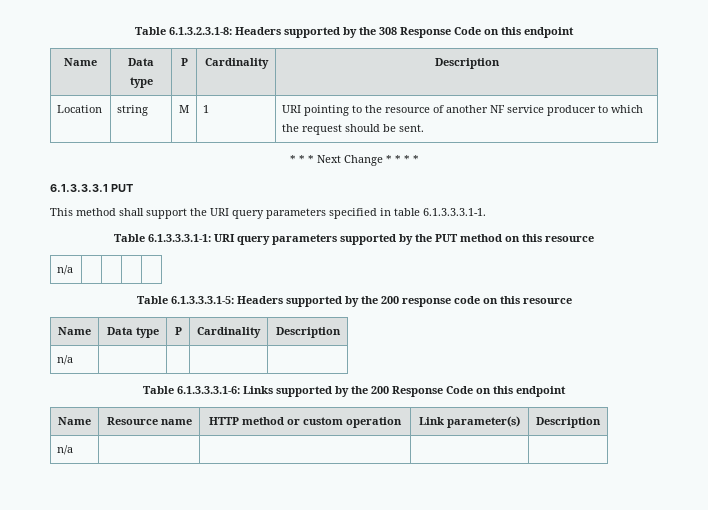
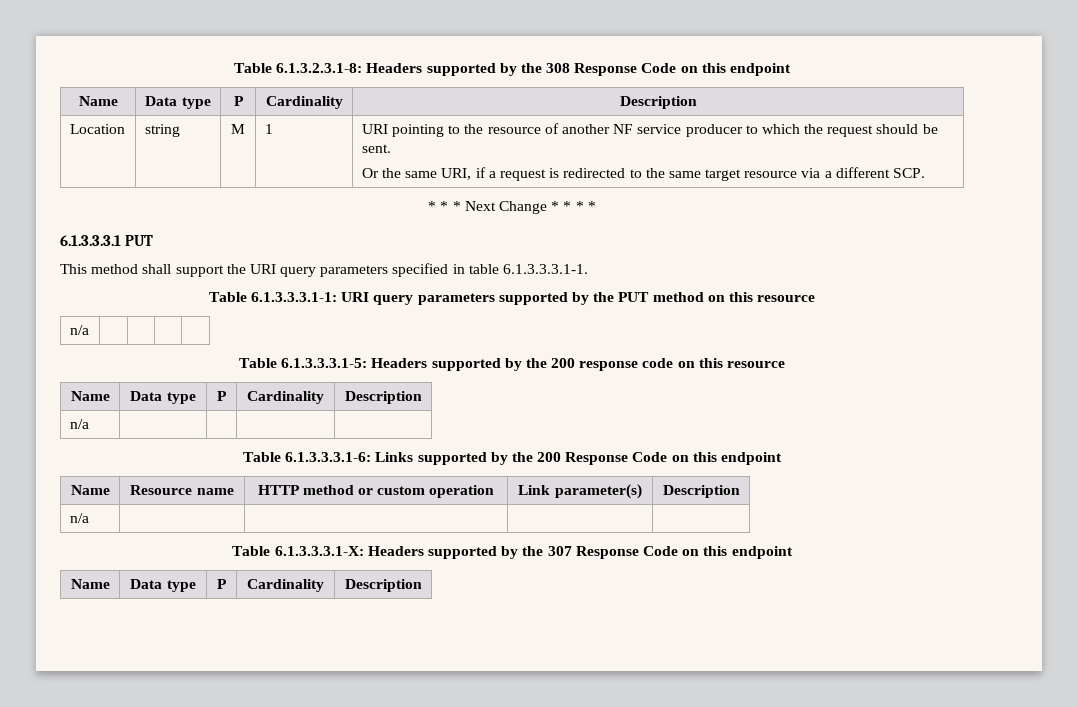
(425, 128) none -> [361,167,925,181] // Or the same URI, if a request is redirected to the same target resource via a different SCP.
(74, 450) none -> [232,546,793,559] [70,579,110,589] [130,579,196,592] [217,579,227,589] [247,579,324,592] [344,579,422,592] // Table 6.1.3.3.3.1-X: Headers supported by the 307 Response Code on this endpoint // Name | Data type | P | Cardinality | Description

